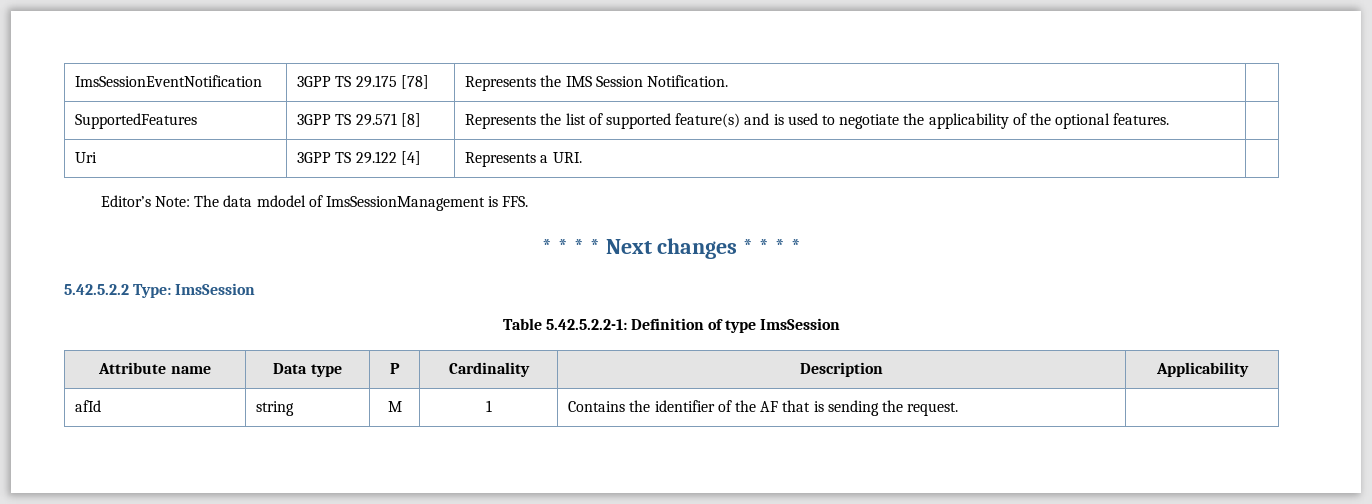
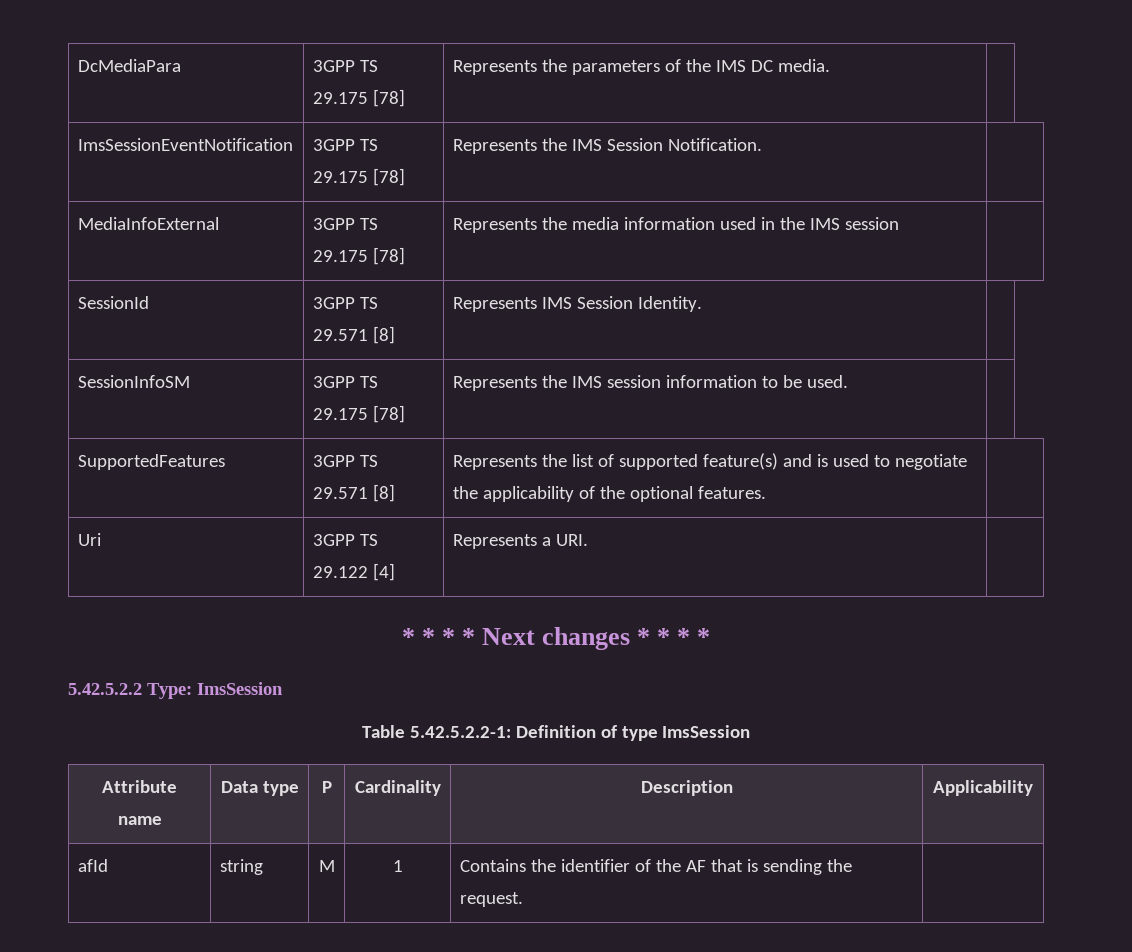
(75, 81) none -> [77,59,181,72] [312,60,378,72] [312,89,405,107] [452,59,830,75] DcMediaPara | 3GPP TS 29.175 [78] | Represents the parameters of the IMS DC media. | //
(729, 81) none -> [77,217,219,230] [312,218,378,230] [312,247,405,265] [452,217,899,233] [77,296,149,309] [312,297,378,309] [312,326,395,344] [452,296,702,312] [77,375,190,388] [312,376,378,388] [312,405,405,423] [452,375,848,391] // MediaInfoExternal | 3GPP TS 29.175 [78] | Represents the media information used in the IMS session | // SessionId | 3GPP TS 29.571 [8] | Represents IMS Session Identity. | // SessionInfoSM | 3GPP TS 29.175 [78] | Represents the IMS session information to be used. |
[100,195,529,211] // Editor’s Note: The data mdodel of ImsSessionManagement is FFS. -> (588, 540) none

